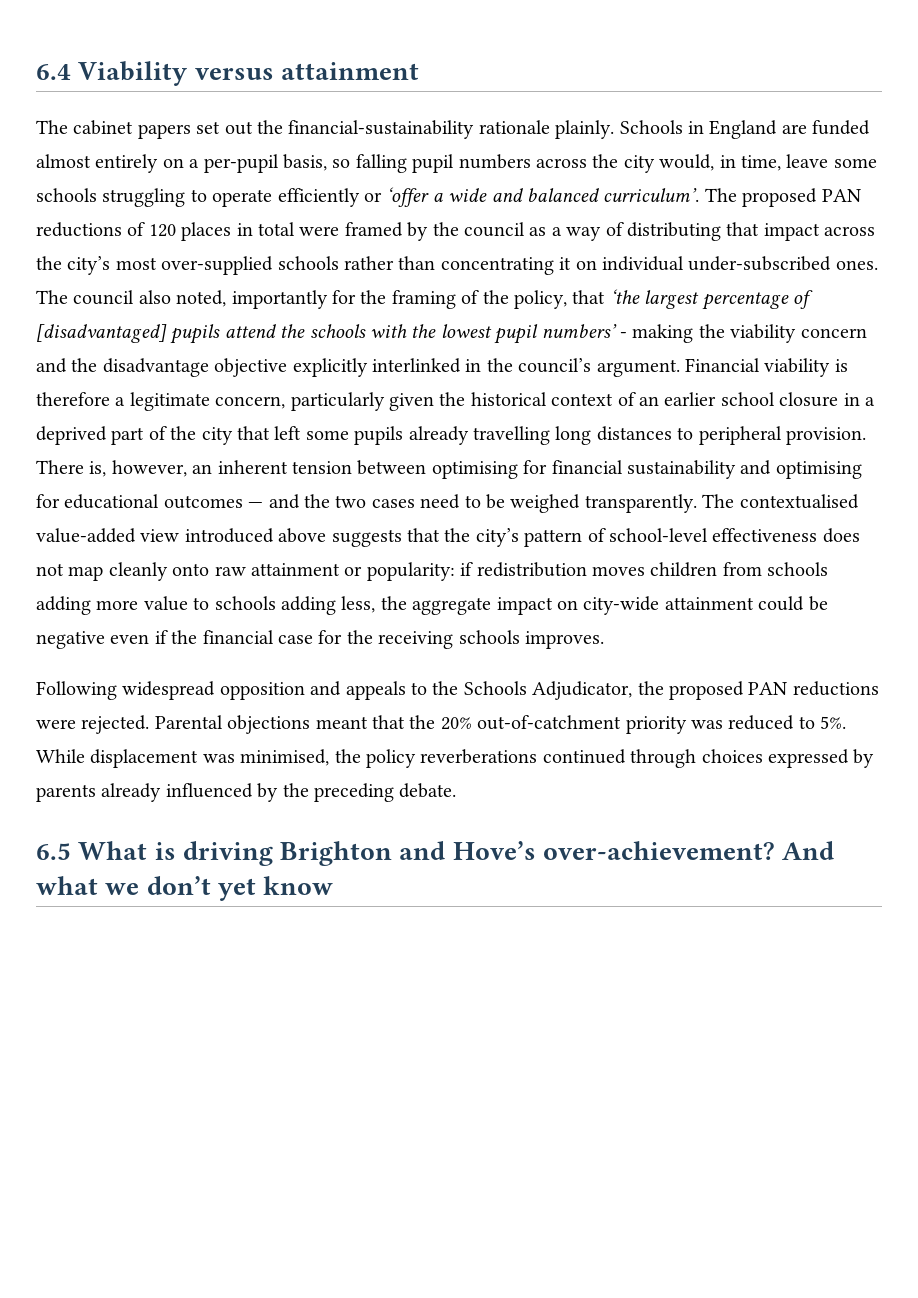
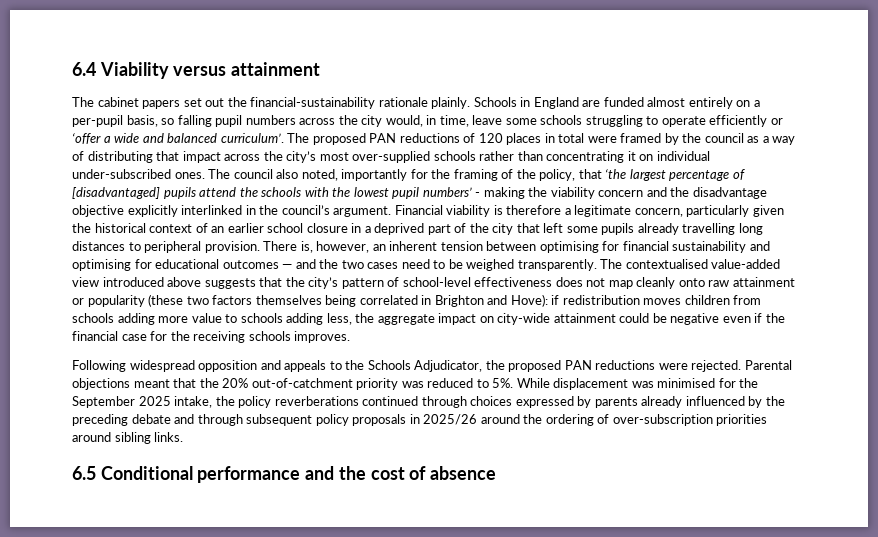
[366,562,455,581] popularity: -> [87,294,548,307] popularity (these two factors themselves being correlated in Brighton and Hove):
[240,749,330,766] minimised, -> [657,378,759,388] [72,396,213,408] minimised for the September 2025 intake,
[399,783,457,798] [36,841,835,866] [36,876,334,901] debate. // 6.5 What is driving Brighton and Hove’s over-achievement? And what we don’t yet know -> [131,414,768,426] [72,432,184,444] [72,466,497,483] debate and through subsequent policy proposals in 2025/26 around the ordering of over-subscription priorities around sibling links. // 6.5 Conditional performance and the cost of absence

